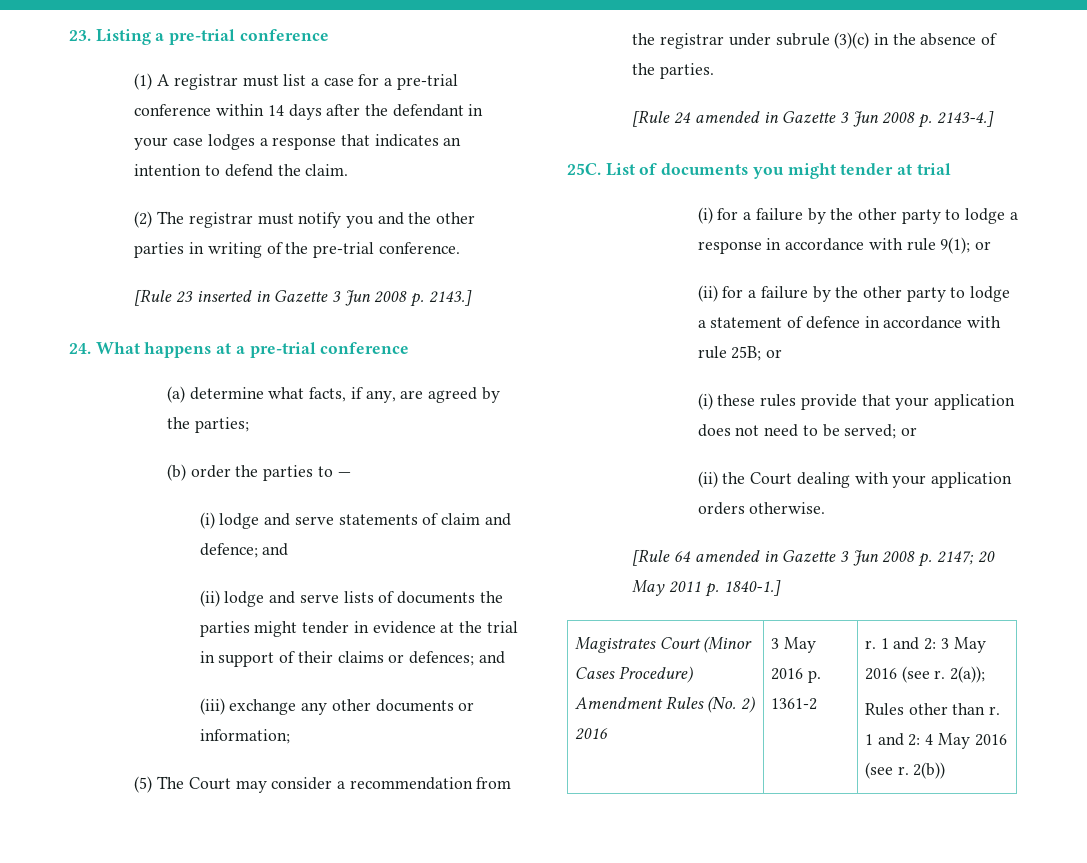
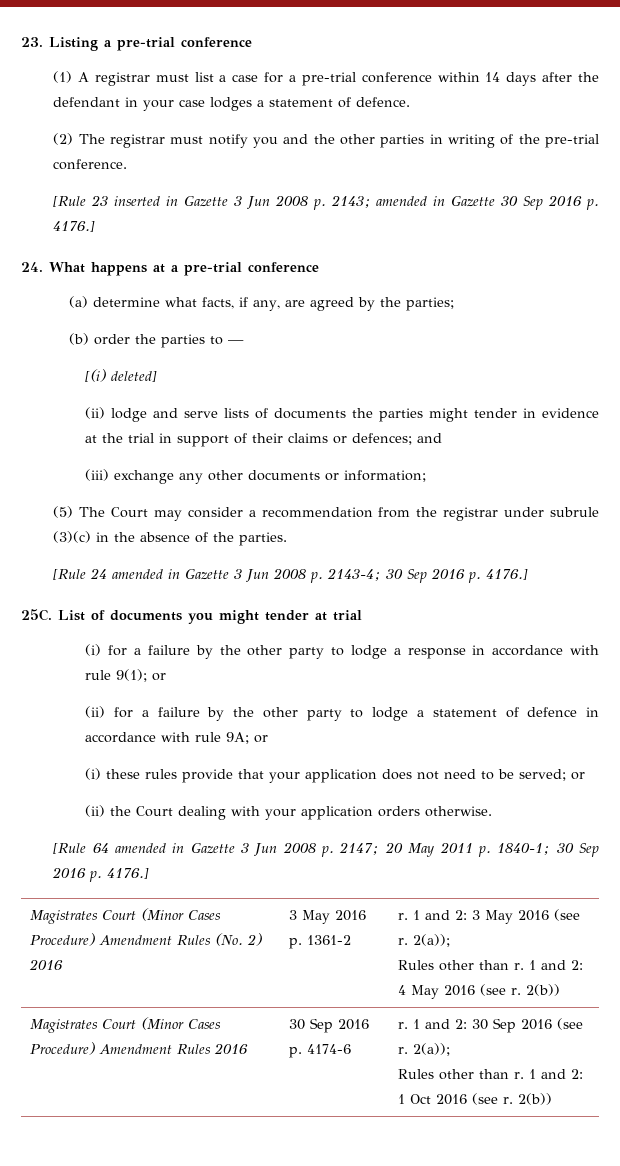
[272,134,462,150] [134,164,349,177] response that indicates an intention to defend the claim. -> [269,97,411,108] statement of defence.
[428,290,472,306] 2143.] -> [330,195,599,210] [53,221,96,232] 2143; amended in Gazette 30 Sep 2016 p. 4176.]
[199,512,511,529] [199,543,289,558] (i) lodge and serve statements of claim and defence; and -> [85,369,158,382] [(i) deleted]
[936,111,994,127] 2143-4.] -> [327,568,529,583] 2143-4; 30 Sep 2016 p. 4176.]
[731,346,762,361] 25B; -> [226,732,250,744] 9A;
[723,580,781,596] 1840-1.] -> [497,843,599,857] [52,867,150,882] 1840-1; 30 Sep 2016 p. 4176.]
(946, 770) none -> [29,1017,221,1033] [29,1042,248,1055] [288,1018,369,1033] [288,1044,351,1058] [397,1018,583,1033] [397,1043,450,1056] [397,1069,583,1080] [397,1093,552,1105] // Magistrates Court (Minor Cases Procedure) Amendment Rules 2016 | 30 Sep 2016 p. 4174-6 | r. 1 and 2: 30 Sep 2016 (see r. 2(a)); // Rules other than r. 1 and 2: 1 Oct 2016 (see r. 2(b))

